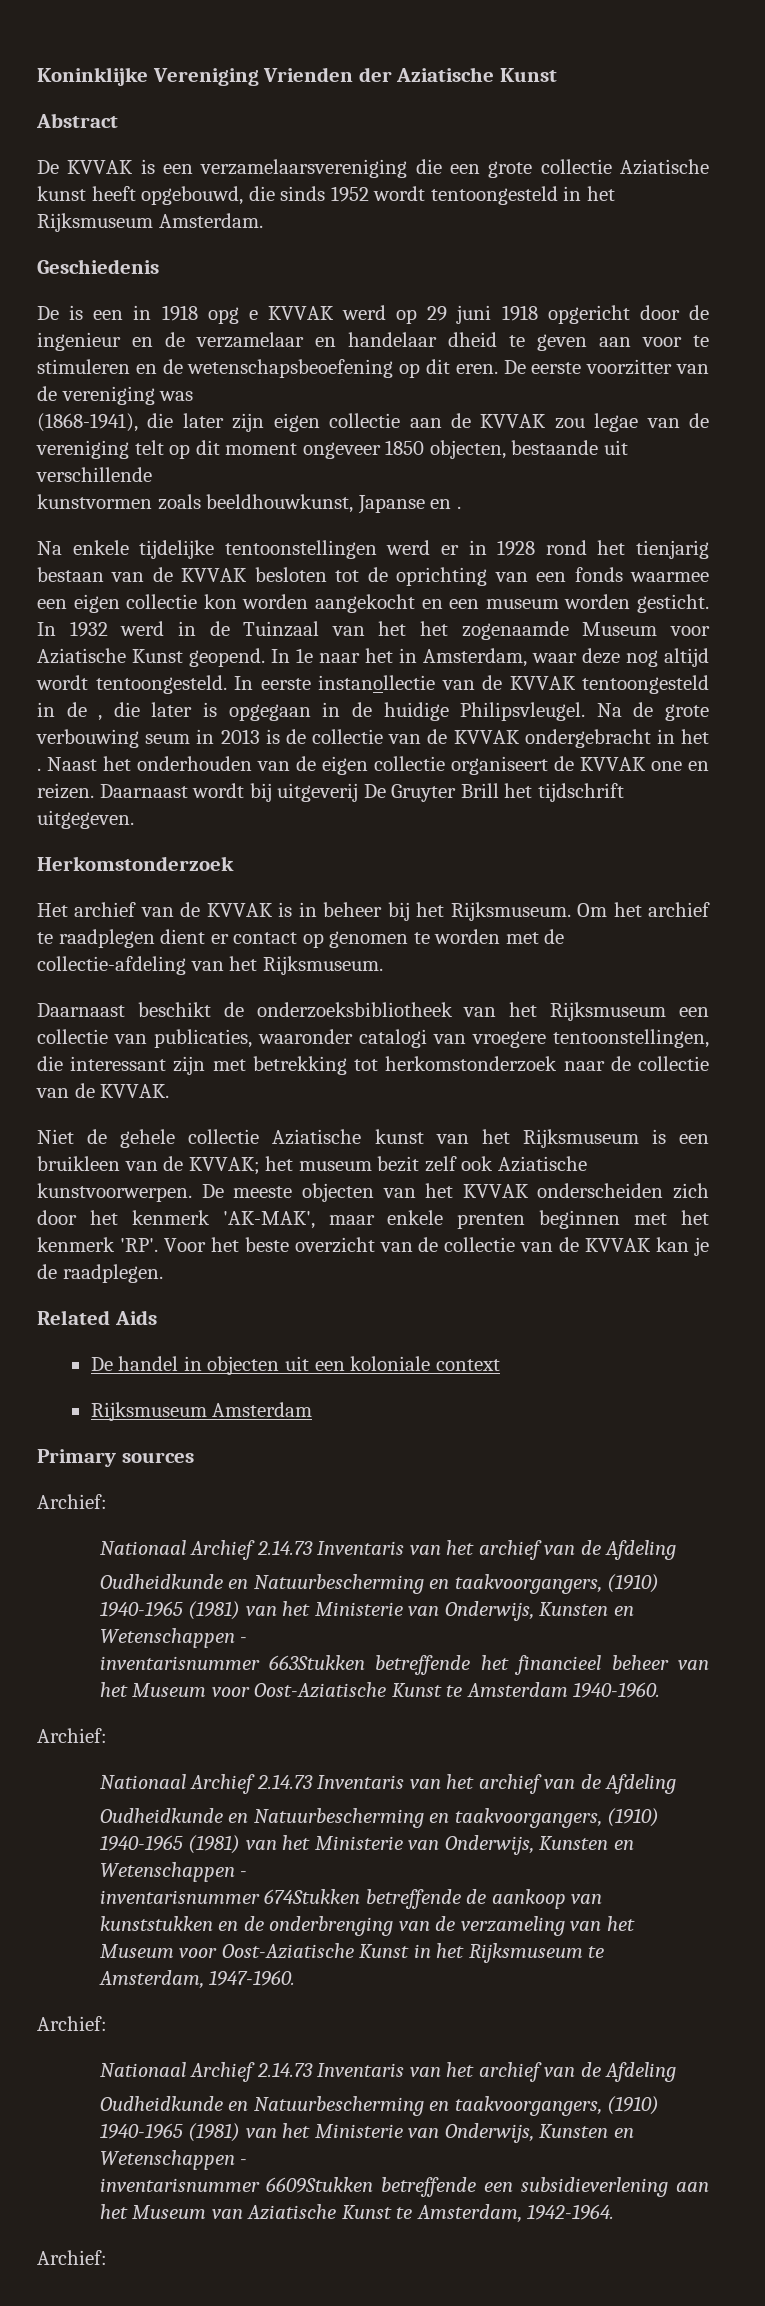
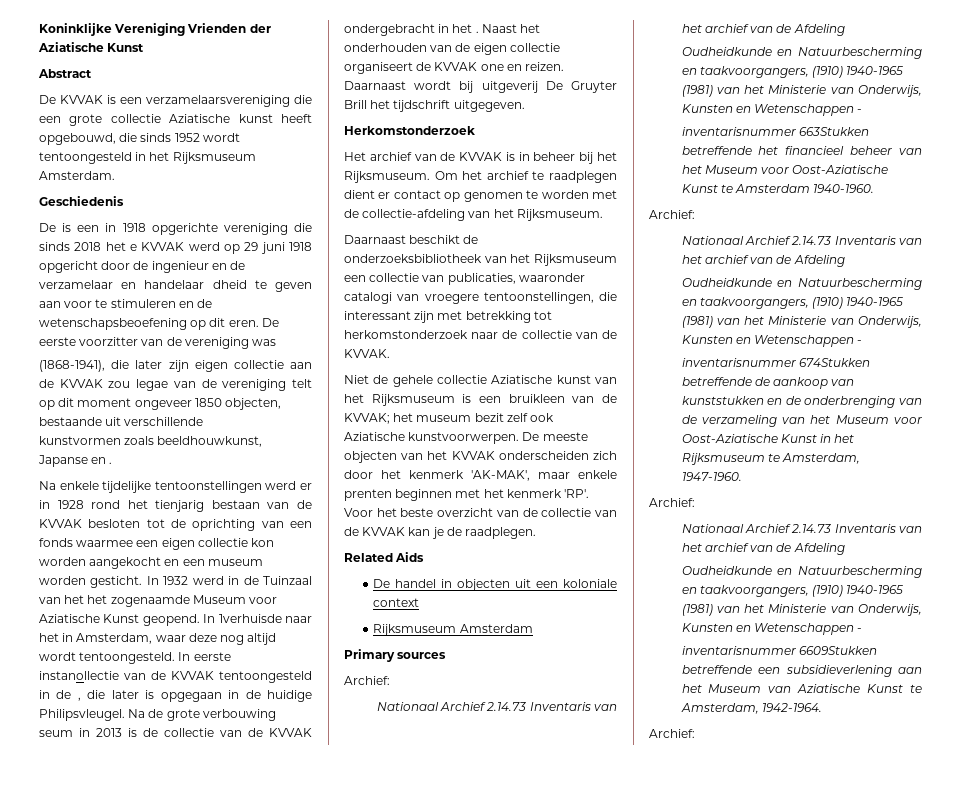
[207,307,239,324] opg -> [151,223,312,235] [39,242,126,251] opgerichte vereniging die sinds 2018 het
[296,648,313,663] 1e -> [218,614,282,623] 1verhuisde

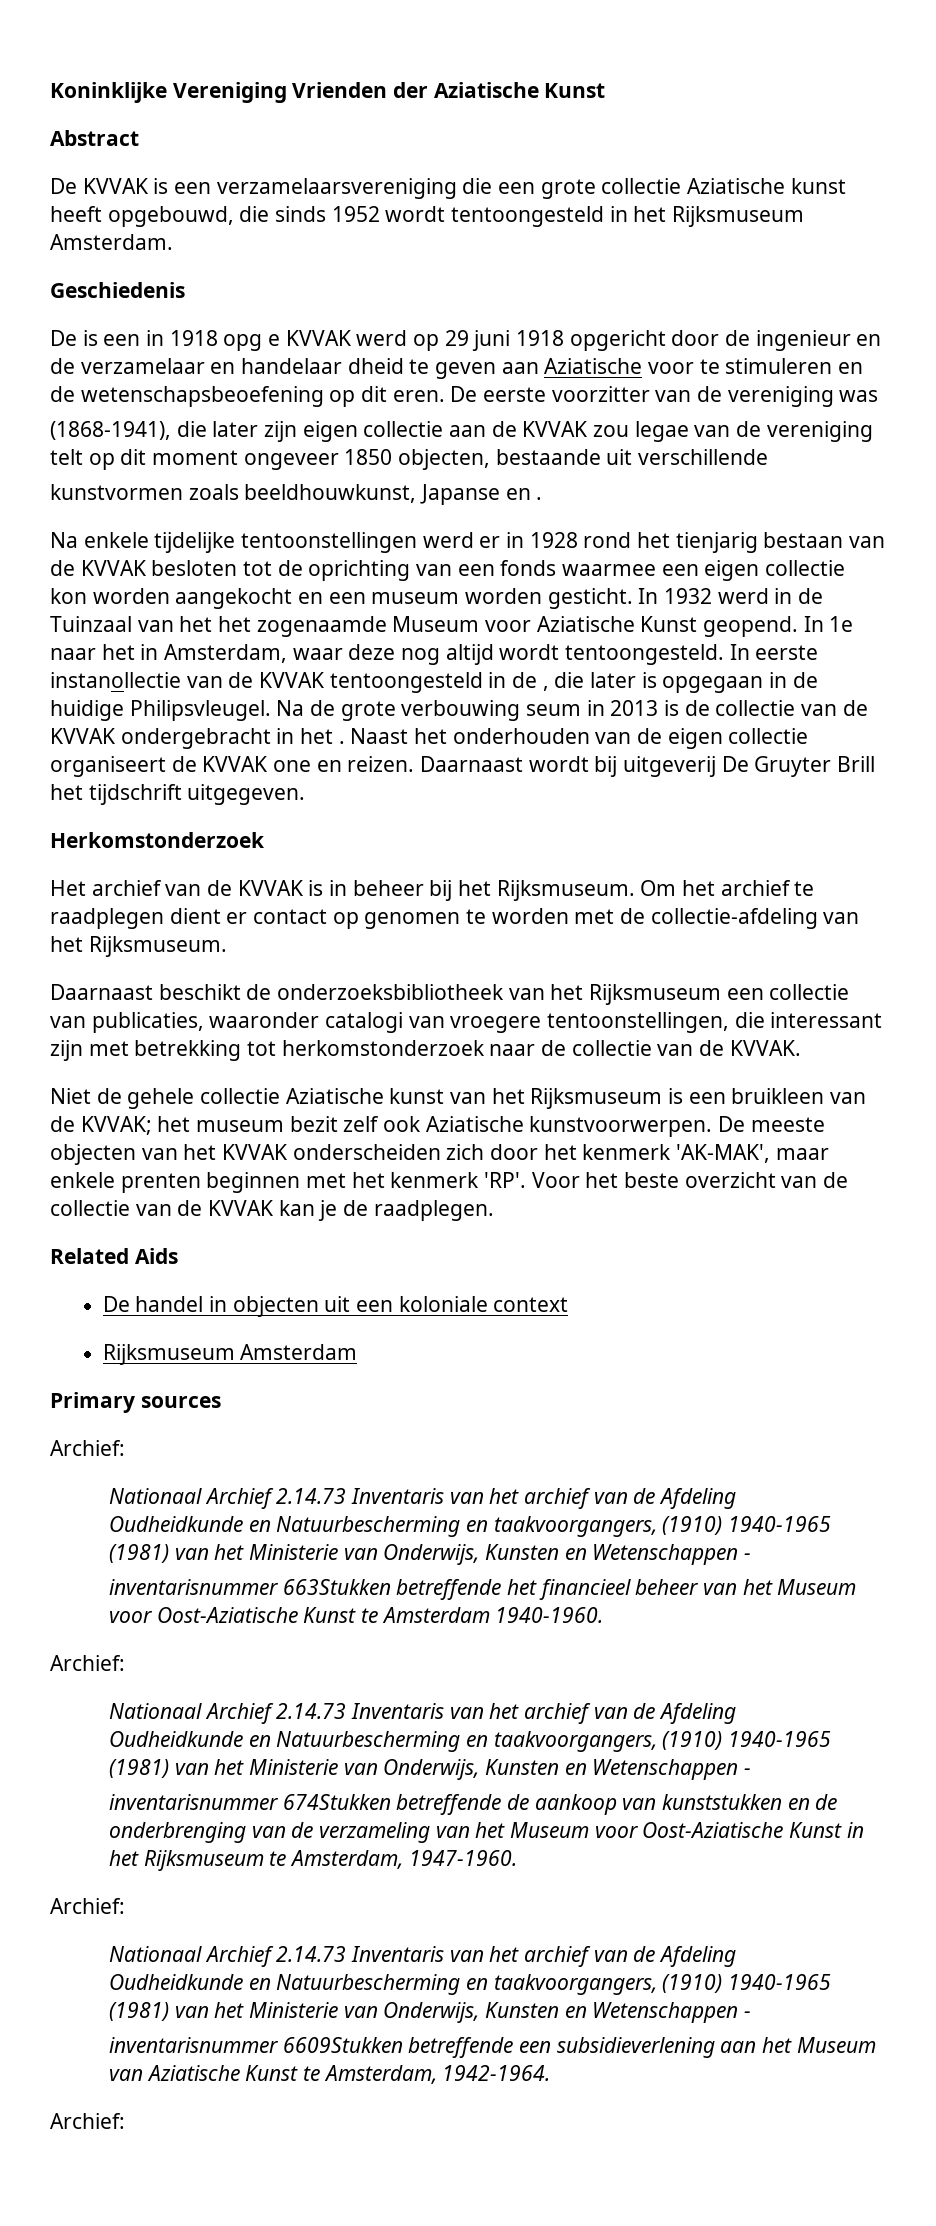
[151,223,312,235] [39,242,126,251] opgerichte vereniging die sinds 2018 het -> [223,334,263,351] opg
(61, 304) none -> [544,358,643,374] Aziatische
[218,614,282,623] 1verhuisde -> [829,616,854,632] 1e

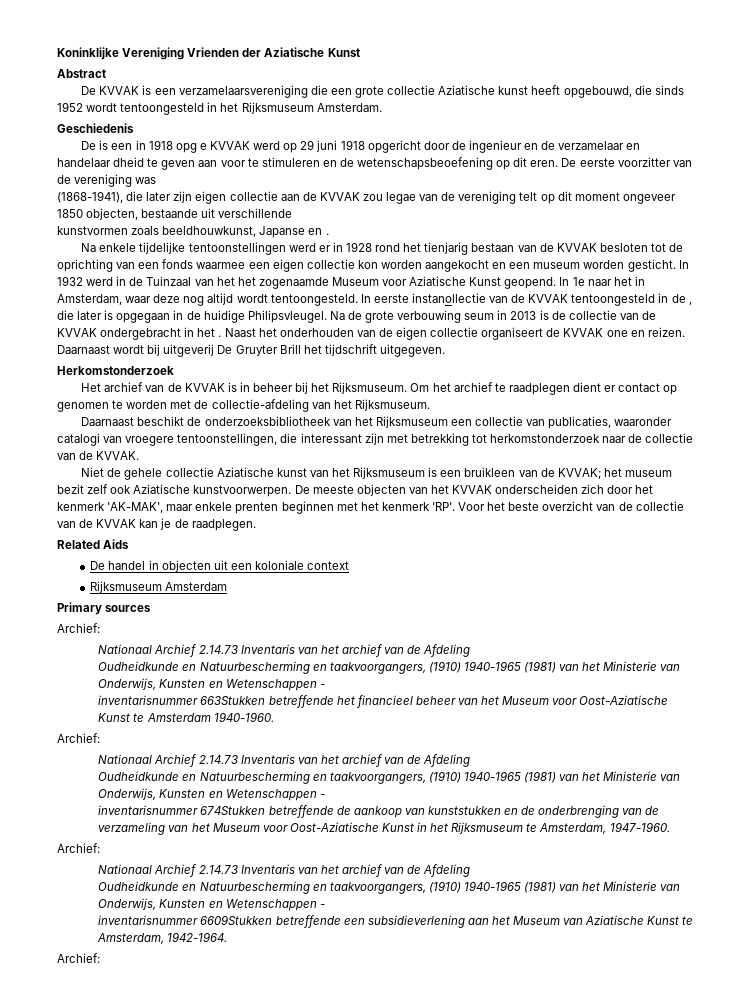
[544,358,643,374] Aziatische -> (218, 163) none

